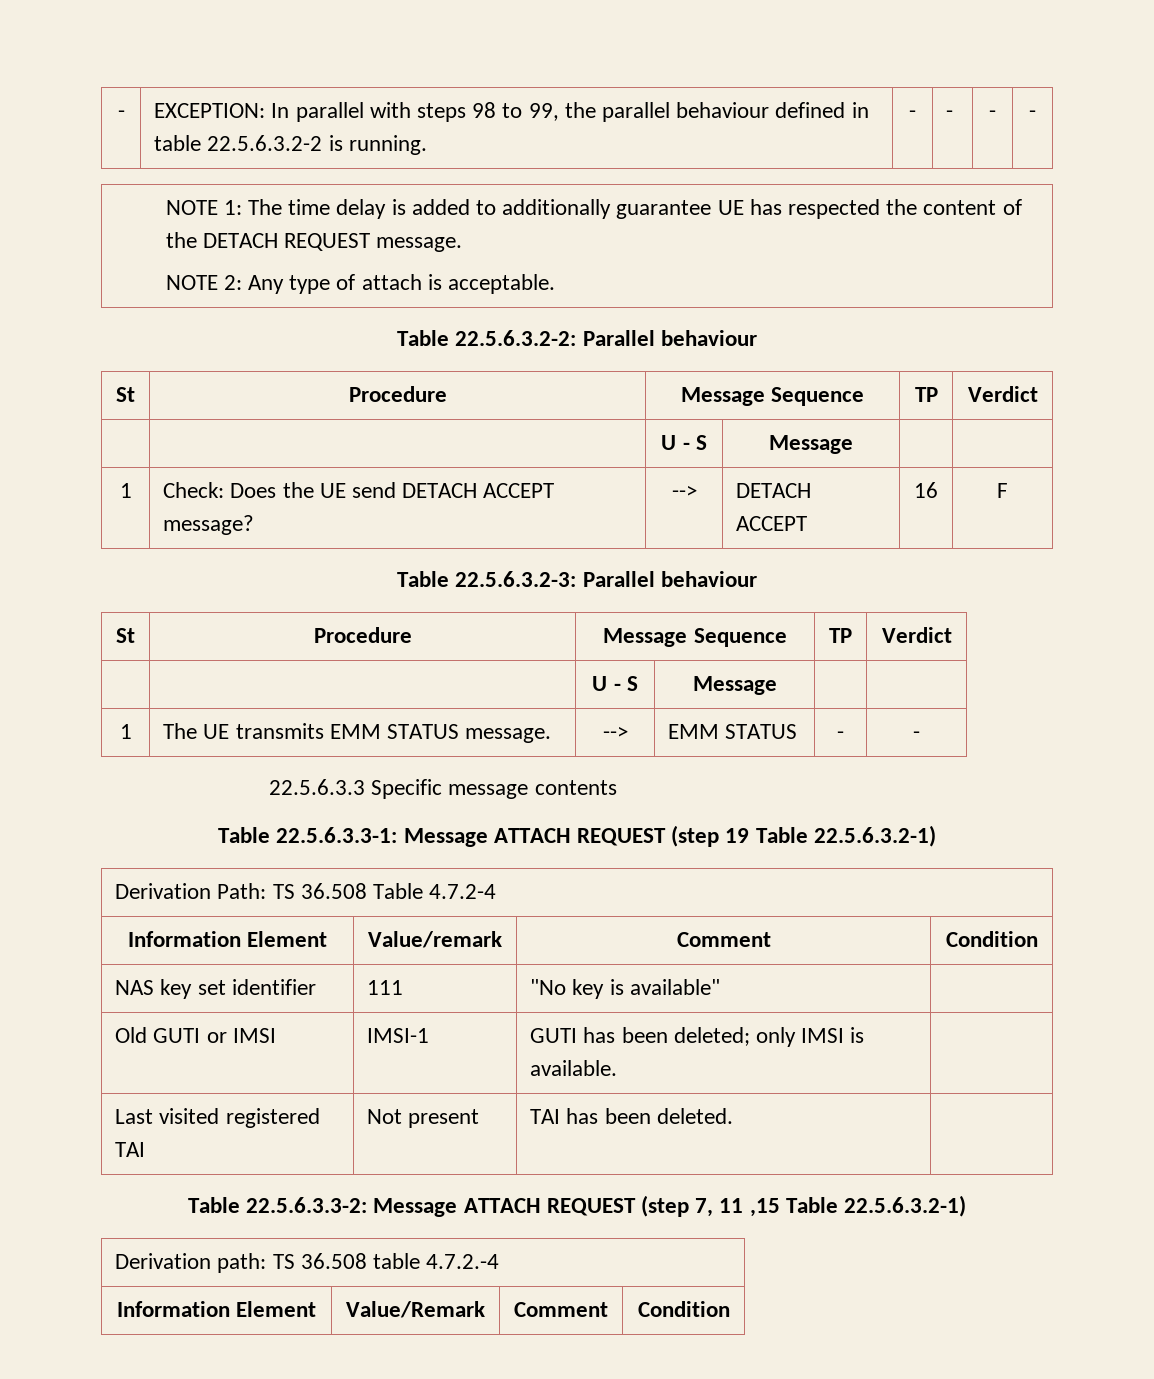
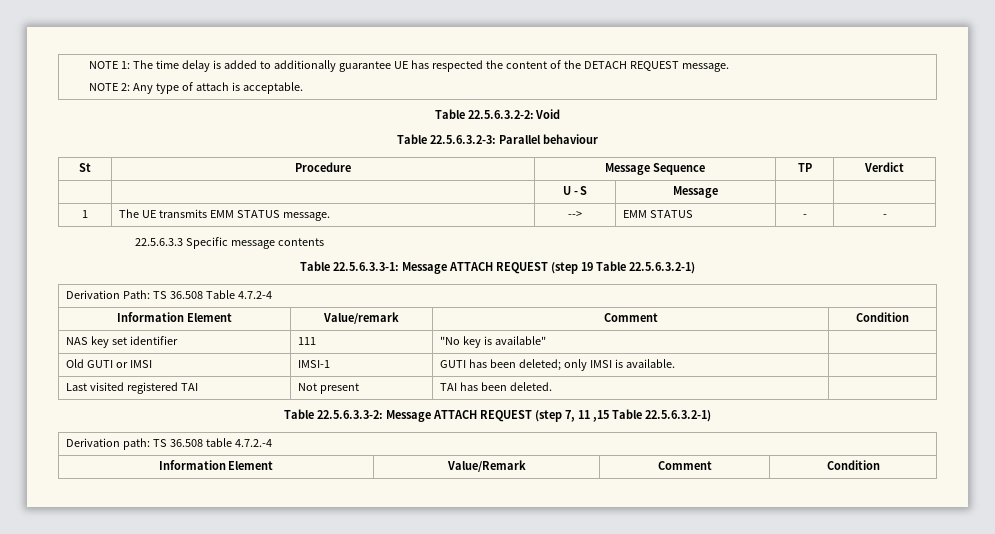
[117,110,125,118] [154,102,869,122] [154,135,427,155] [909,110,916,118] [946,110,954,118] [989,110,996,118] [1029,110,1036,118] - | EXCEPTION: In parallel with steps 98 to 99, the parallel behaviour defined in table 22.5.6.3.2-2 is running. | - | - | - | - // -> (89, 65) none
[582,330,757,346] [116,387,135,402] [348,386,447,402] [680,387,865,406] [914,387,938,402] [967,386,1038,402] [661,435,707,450] [769,435,853,454] [119,483,132,498] [163,482,555,498] [163,515,255,535] [671,485,697,498] [736,483,812,498] [736,516,808,531] [914,482,938,498] [997,483,1008,498] Parallel behaviour // St | Procedure | Message Sequence | TP | Verdict // | | U - S | Message | | // 1 | Check: Does the UE send DETACH ACCEPT message? | --> | DETACH ACCEPT | 16 | F -> [535,109,561,119] Void

